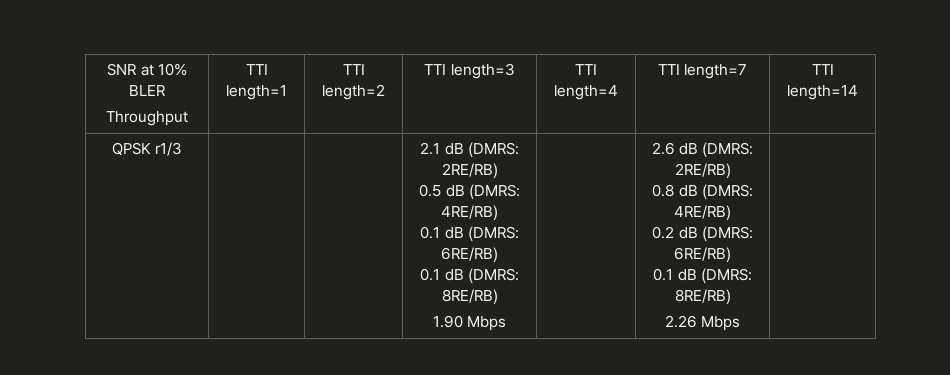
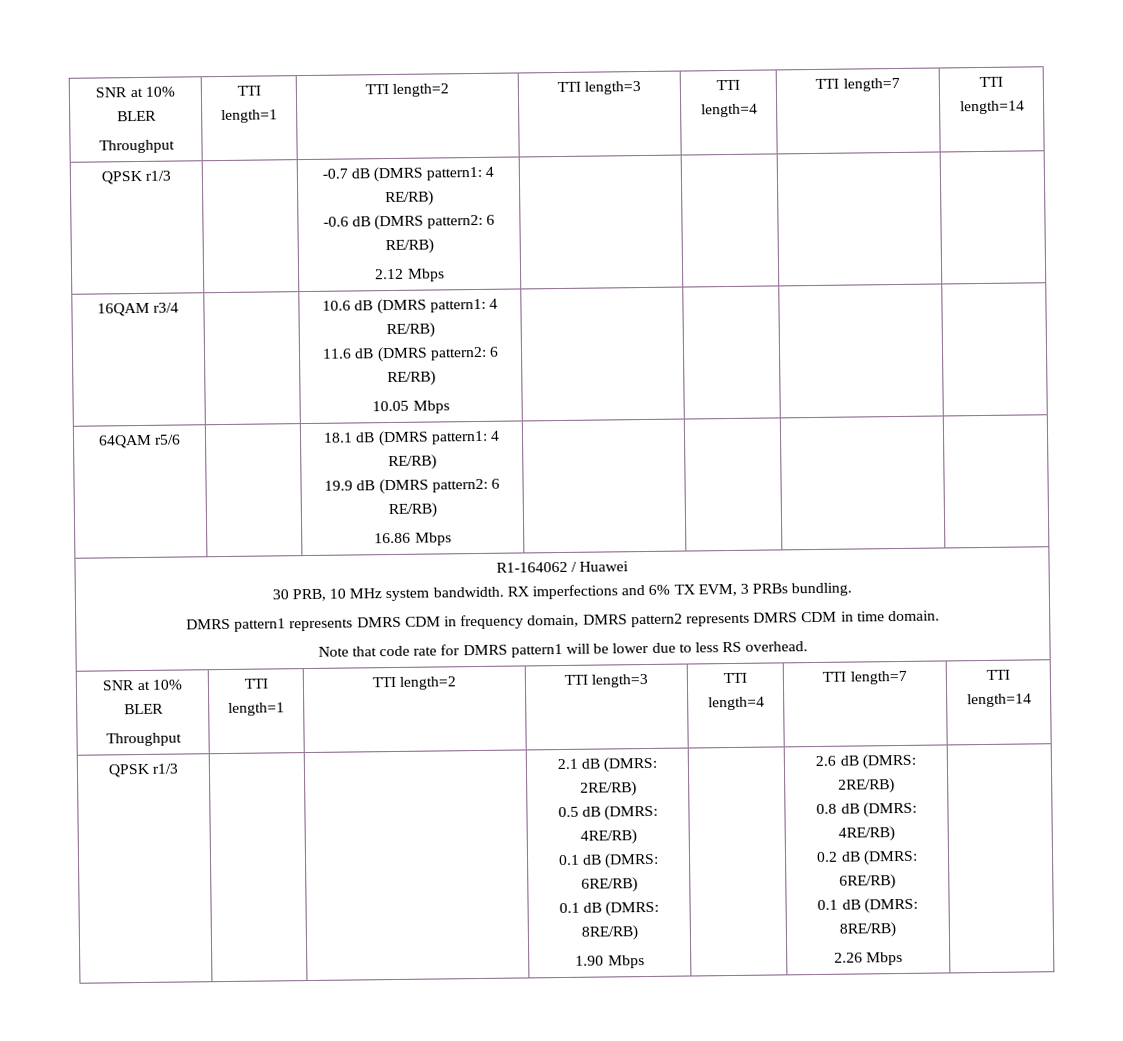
(858, 92) none -> [100,170,172,185] [321,166,495,183] [384,190,434,207] [322,214,496,231] [384,238,434,255] [375,268,445,282] [96,302,180,317] [322,298,498,315] [385,322,435,339] [322,346,499,363] [386,370,436,387] [372,400,450,414] [97,434,182,449] [323,430,500,447] [387,454,437,471] [324,478,500,495] [387,502,437,519] [374,532,452,546] [495,561,630,573] [271,582,853,602] [186,610,940,632] [317,641,809,658] [102,679,182,691] [123,703,164,715] [105,732,182,747] [243,678,268,689] [228,702,285,716] [371,676,457,690] [563,673,649,688] [723,672,747,684] [707,696,765,711] [822,670,907,685] [986,669,1010,680] [966,693,1032,708] // QPSK r1/3 | | -0.7 dB (DMRS pattern1: 4 RE/RB) // -0.6 dB (DMRS pattern2: 6 RE/RB) // 2.12 Mbps | | | | // 16QAM r3/4 | | 10.6 dB (DMRS pattern1: 4 RE/RB) // 11.6 dB (DMRS pattern2: 6 RE/RB) // 10.05 Mbps | | | | // 64QAM r5/6 | | 18.1 dB (DMRS pattern1: 4 RE/RB) // 19.9 dB (DMRS pattern2: 6 RE/RB) // 16.86 Mbps | | | | // R1-164062 / Huawei // 30 PRB, 10 MHz system bandwidth. RX imperfections and 6% TX EVM, 3 PRBs bundling. // DMRS pattern1 represents DMRS CDM in frequency domain, DMRS pattern2 represents DMRS CDM in time domain. // Note that code rate for DMRS pattern1 will be lower due to less RS overhead. // SNR at 10% BLER // Throughput | TTI length=1 | TTI length=2 | TTI length=3 | TTI length=4 | TTI length=7 | TTI length=14

